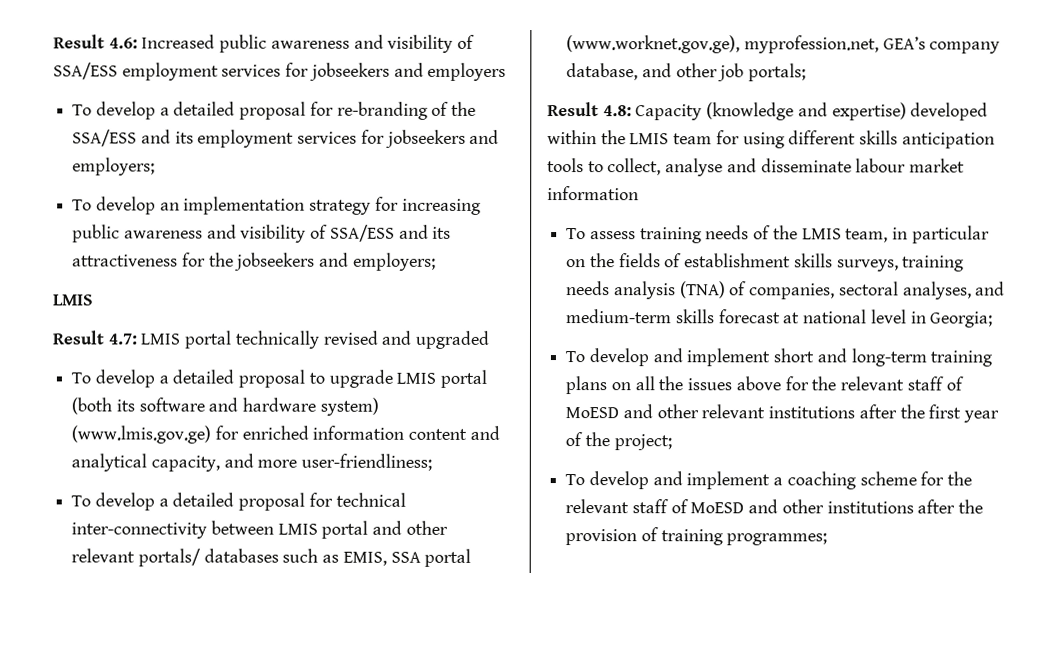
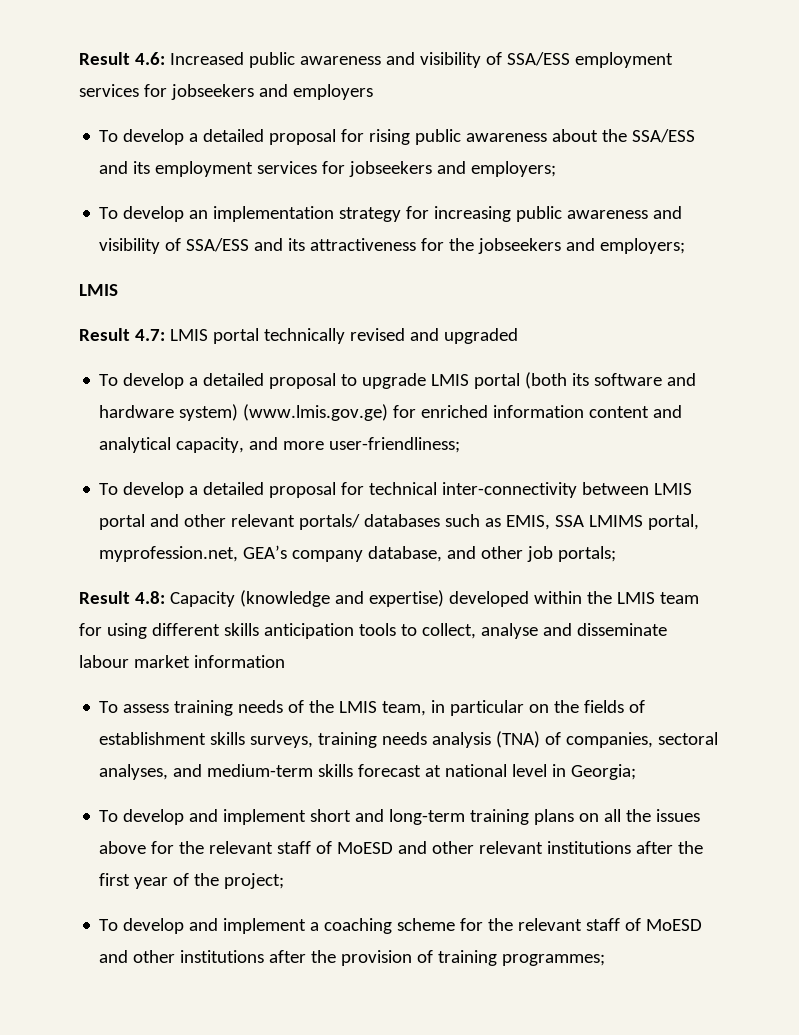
[336,101,450,120] re-branding of -> [369,129,599,145] rising public awareness about
[424,548,472,567] [566,35,741,54] portal (www.worknet.gov.ge), -> [589,514,700,530] LMIMS portal,

